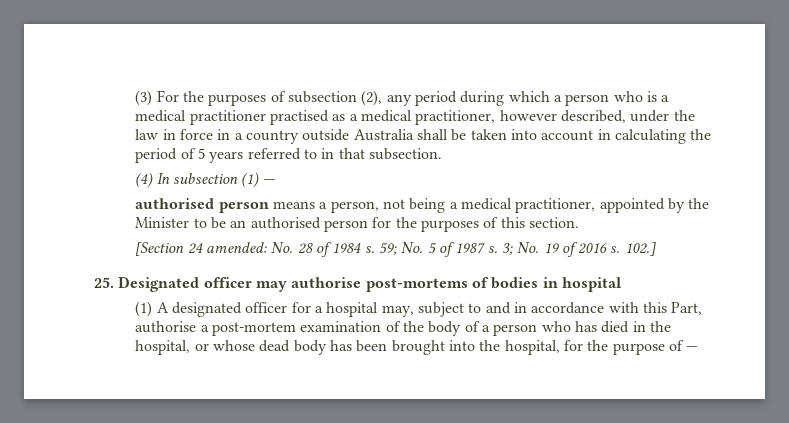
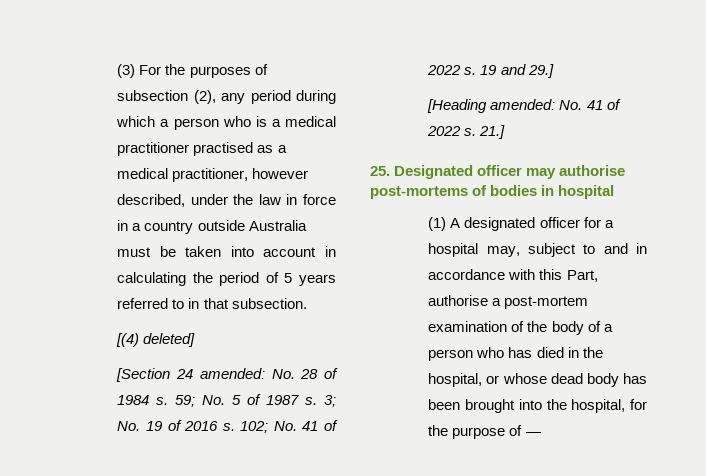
[416,129,448,140] shall -> [117,247,152,257] must
[135,172,276,188] [135,198,710,213] [135,217,579,232] (4) In subsection (1) — // authorised person means a person, not being a medical practitioner, appointed by the Minister to be an authorised person for the purposes of this section. -> [116,333,196,347] [(4) deleted]
[624,242,656,256] 102.] -> [240,420,339,433] [427,64,554,78] [427,99,621,113] [427,125,506,139] 102; No. 41 of 2022 s. 19 and 29.] // [Heading amended: No. 41 of 2022 s. 21.]

